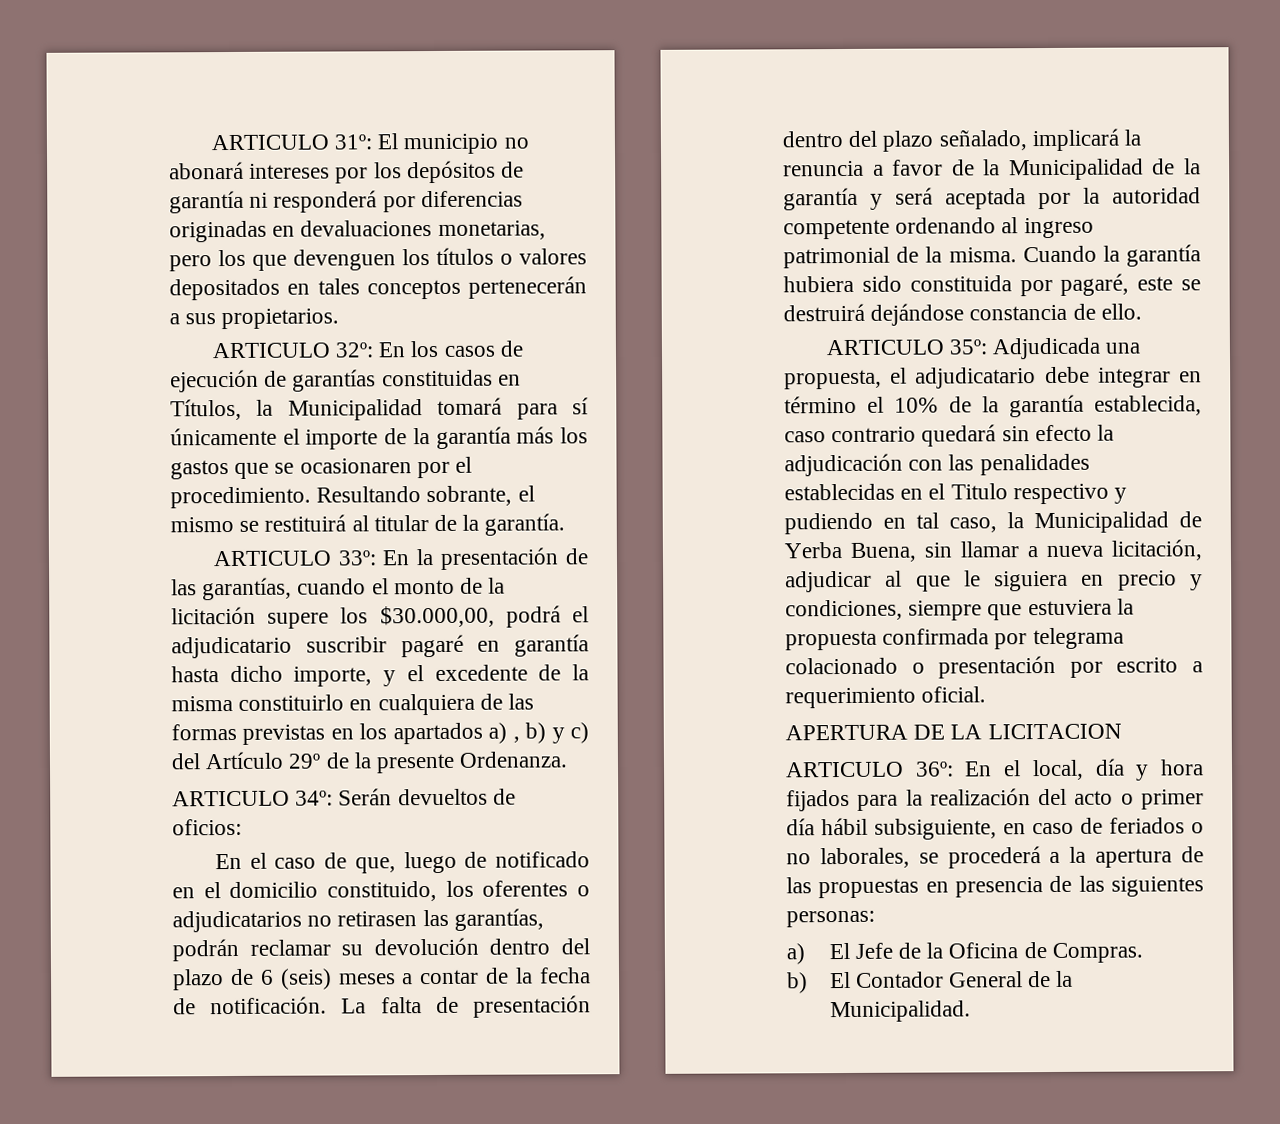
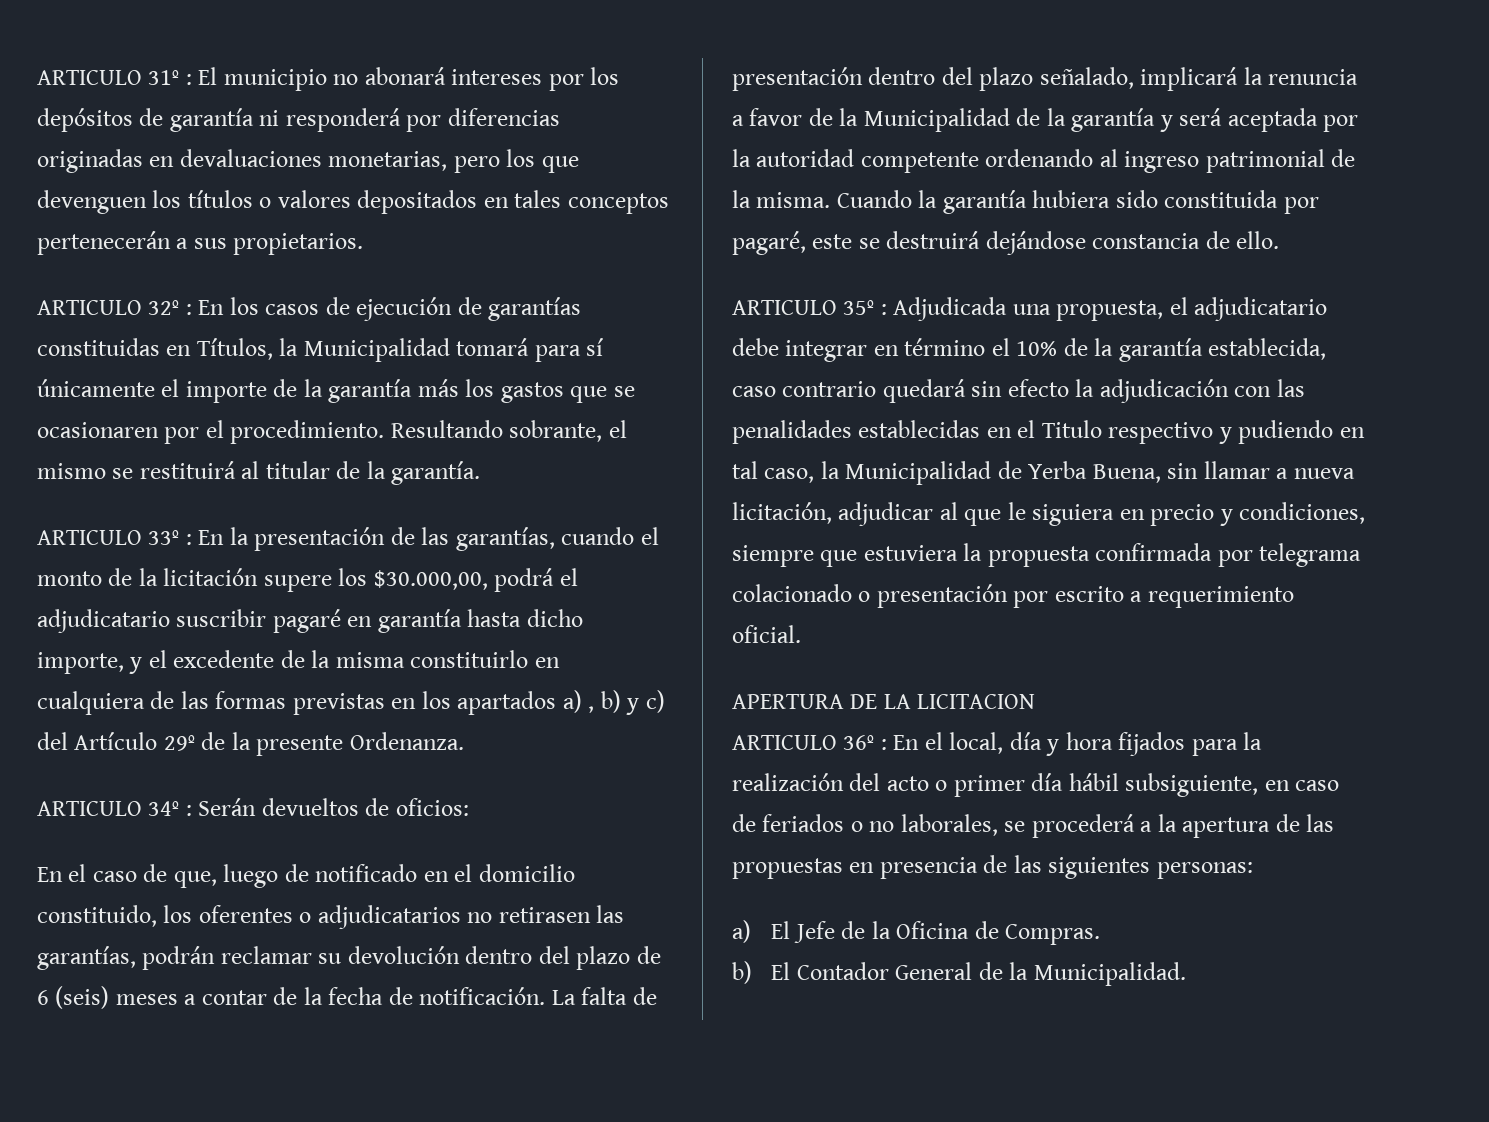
[210,134,372,151] ARTICULO 31º: -> [37,70,192,85] ARTICULO 31º :
[334,342,373,358] 32º: -> [148,300,192,315] 32º :
[337,550,377,566] 33º: -> [148,530,192,545] 33º :
[295,790,334,806] 34º: -> [148,801,192,816] 34º :
[948,339,987,355] 35º: -> [843,300,887,315] 35º :
[914,761,954,777] 36º: -> [843,735,887,750] 36º :

